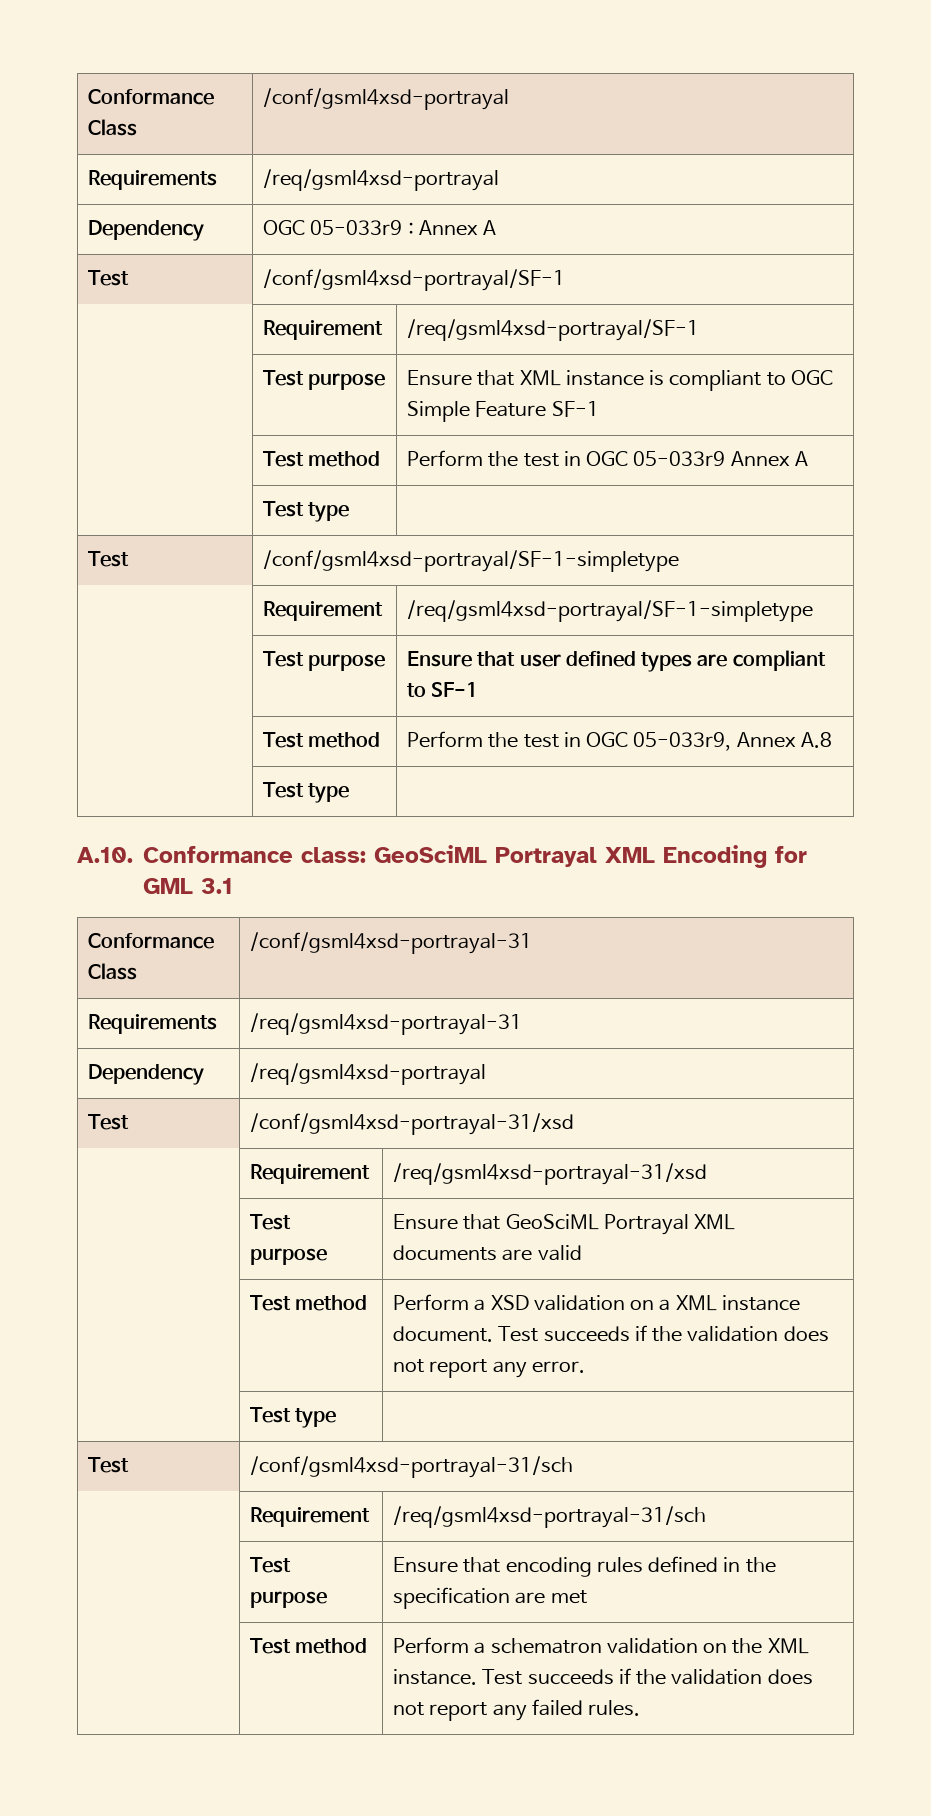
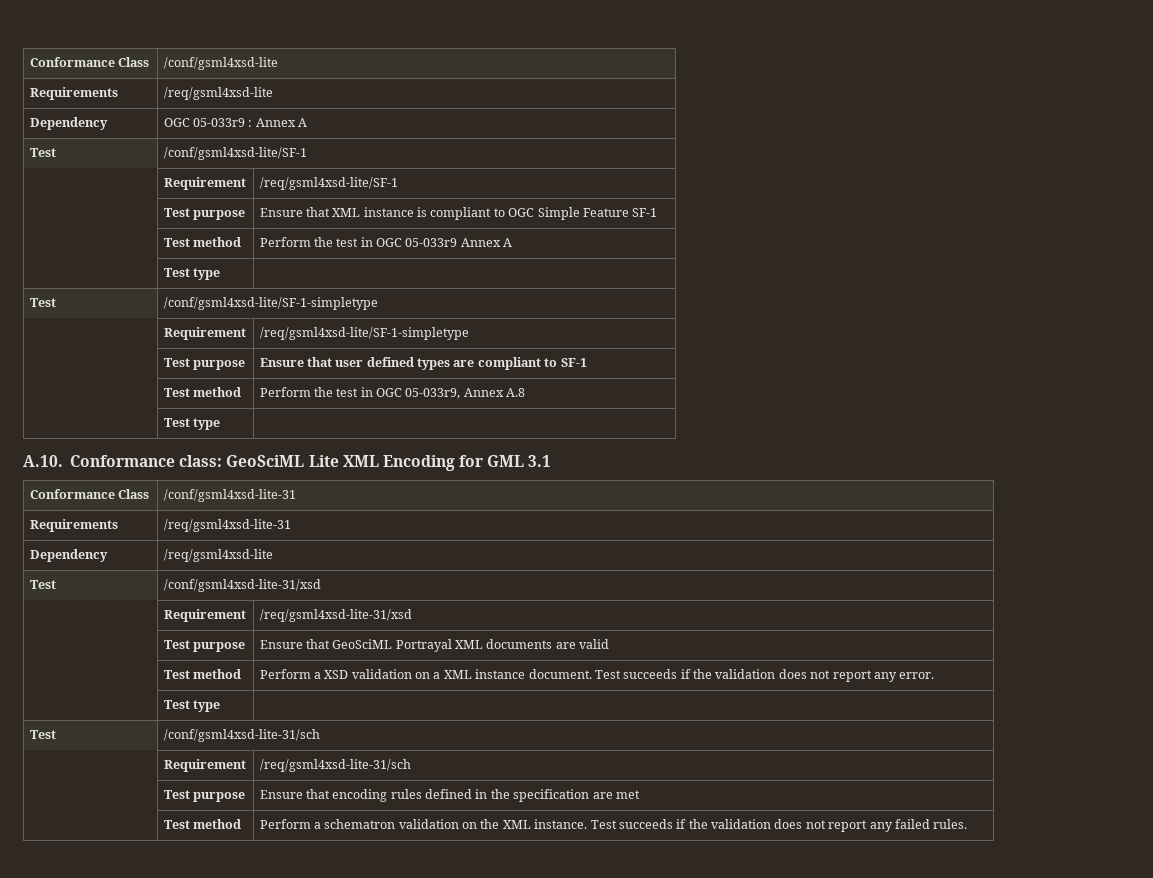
[88,89,215,105] [88,119,138,136] [263,88,510,110] [88,170,218,190] [263,169,500,191] Conformance Class | /conf/gsml4xsd-portrayal // Requirements | /req/gsml4xsd-portrayal -> [29,57,149,67] [163,57,278,70] [29,87,118,100] [163,87,273,100] Conformance Class | /conf/gsml4xsd-lite // Requirements | /req/gsml4xsd-lite
[263,269,566,291] [263,320,384,340] [407,319,700,341] /conf/gsml4xsd-portrayal/SF-1 // | Requirement | /req/gsml4xsd-portrayal/SF-1 -> [163,147,307,160] [163,177,246,190] [259,177,398,190] /conf/gsml4xsd-lite/SF-1 // | Requirement | /req/gsml4xsd-lite/SF-1
[263,550,680,572] [263,601,384,621] [407,600,814,622] /conf/gsml4xsd-portrayal/SF-1-simpletype // | Requirement | /req/gsml4xsd-portrayal/SF-1-simpletype -> [163,297,378,310] [163,327,246,340] [259,327,469,340] /conf/gsml4xsd-lite/SF-1-simpletype // | Requirement | /req/gsml4xsd-lite/SF-1-simpletype
[494,847,597,867] Portrayal -> [308,455,339,467] Lite
[250,932,533,954] [88,1014,218,1034] [250,1013,523,1035] [88,1064,205,1085] [250,1063,487,1085] [88,1114,130,1130] [250,1113,575,1135] [250,1164,371,1184] [393,1163,708,1185] /conf/gsml4xsd-portrayal-31 // Requirements | /req/gsml4xsd-portrayal-31 // Dependency | /req/gsml4xsd-portrayal // Test | /conf/gsml4xsd-portrayal-31/xsd // | Requirement | /req/gsml4xsd-portrayal-31/xsd -> [163,489,296,502] [29,519,118,532] [163,519,291,532] [29,549,108,562] [163,549,273,562] [29,580,56,589] [163,579,321,592] [163,609,246,622] [259,609,412,622] /conf/gsml4xsd-lite-31 // Requirements | /req/gsml4xsd-lite-31 // Dependency | /req/gsml4xsd-lite // Test | /conf/gsml4xsd-lite-31/xsd // | Requirement | /req/gsml4xsd-lite-31/xsd
[250,1456,574,1478] [250,1507,371,1527] [393,1506,707,1528] /conf/gsml4xsd-portrayal-31/sch // | Requirement | /req/gsml4xsd-portrayal-31/sch -> [163,729,320,742] [163,759,246,772] [259,759,411,772] /conf/gsml4xsd-lite-31/sch // | Requirement | /req/gsml4xsd-lite-31/sch

